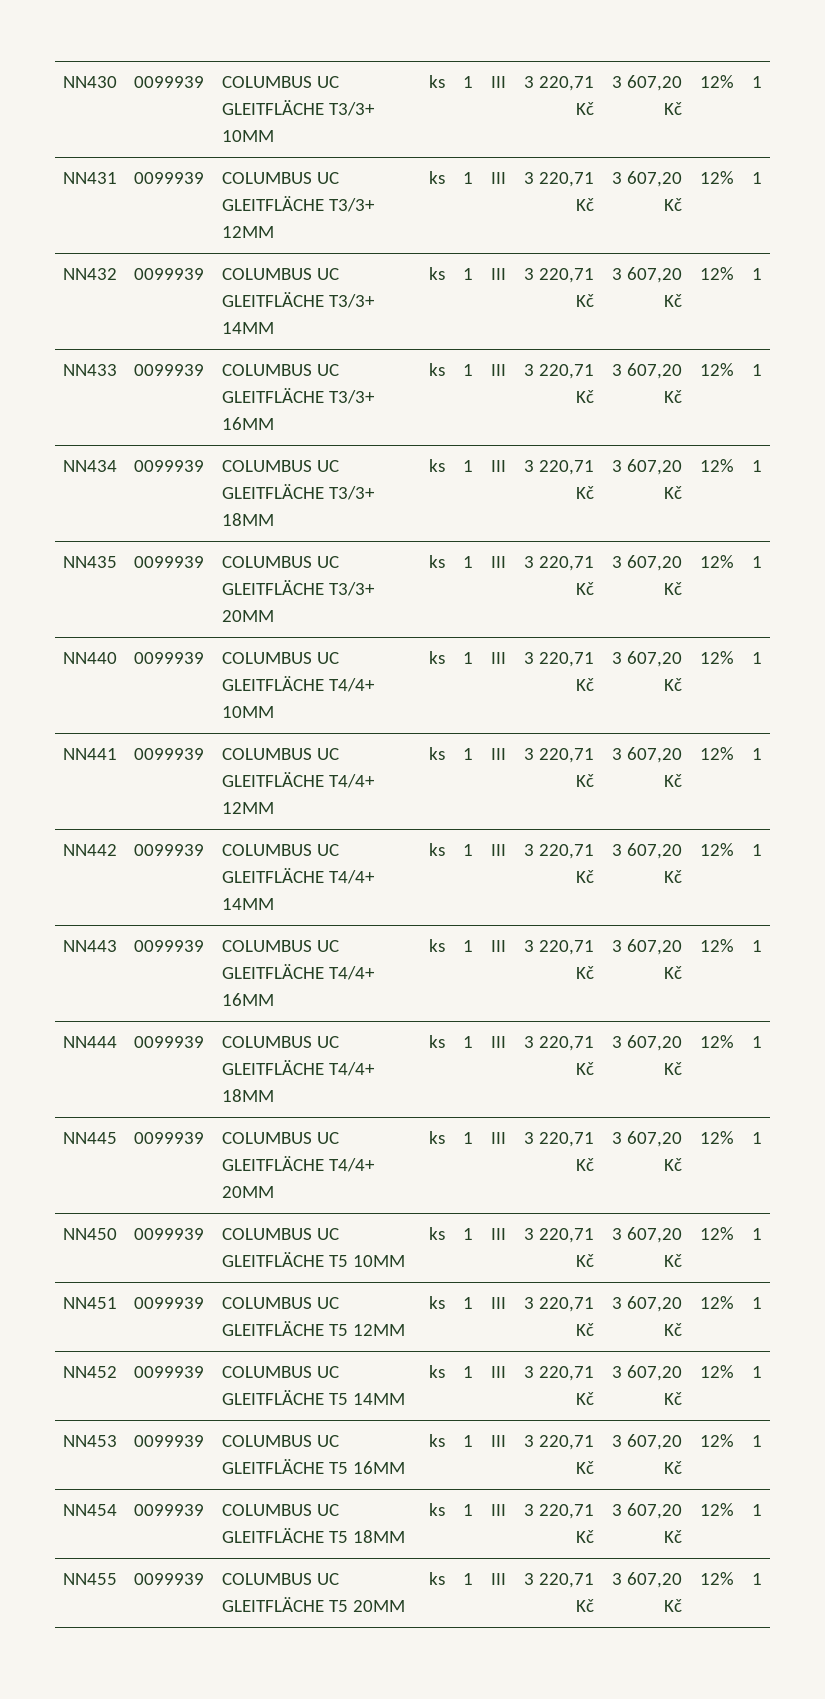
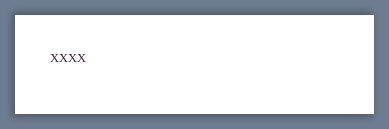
[63,76,118,88] [134,76,205,88] [222,76,340,88] [222,100,376,116] [222,130,275,142] [428,75,445,88] [462,76,473,88] [490,76,506,88] [523,76,594,91] [575,102,594,115] [611,75,682,91] [663,102,682,115] [699,75,734,88] [751,76,762,88] [63,172,118,184] [134,172,205,184] [222,172,340,184] [222,196,376,212] [222,226,275,238] [428,171,445,184] [462,172,473,184] [490,172,506,184] [523,172,594,187] [575,198,594,211] [611,171,682,187] [663,198,682,211] [699,171,734,184] [751,172,762,184] [63,268,118,280] [134,268,205,280] [222,268,340,280] [222,292,376,308] [222,322,275,334] [428,267,445,280] [462,268,473,280] [490,268,506,280] [523,268,594,283] [575,294,594,307] [611,267,682,283] [663,294,682,307] [699,267,734,280] [751,268,762,280] [63,364,118,376] [134,364,205,376] [222,364,340,376] [222,388,376,404] [222,417,275,430] [428,363,445,376] [462,364,473,376] [490,364,506,376] [523,364,594,379] [575,390,594,403] [611,363,682,379] [663,390,682,403] [699,363,734,376] [751,364,762,376] [63,460,118,472] [134,460,205,472] [222,460,340,472] [222,484,376,500] [222,513,275,526] [428,459,445,472] [462,460,473,472] [490,460,506,472] [523,460,594,475] [575,486,594,499] [611,459,682,475] [663,486,682,499] [699,459,734,472] [751,460,762,472] [63,556,118,568] [134,556,205,568] [222,556,340,568] [222,580,376,596] [222,610,275,622] [428,555,445,568] [462,556,473,568] [490,556,506,568] [523,556,594,571] [575,582,594,595] [611,555,682,571] [663,582,682,595] [699,555,734,568] [751,556,762,568] [63,652,118,664] [134,652,205,664] [222,652,340,664] [222,676,376,692] [222,706,275,718] [428,651,445,664] [462,652,473,664] [490,652,506,664] [523,652,594,667] [575,678,594,691] [611,651,682,667] [663,678,682,691] [699,651,734,664] [751,652,762,664] [63,748,118,760] [134,748,205,760] [222,748,340,760] [222,772,376,788] [222,802,275,814] [428,747,445,760] [462,748,473,760] [490,748,506,760] [523,748,594,763] [575,774,594,787] [611,747,682,763] [663,774,682,787] [699,747,734,760] [751,748,762,760] [63,844,118,856] [134,844,205,856] [222,844,340,856] [222,868,376,884] [222,898,275,910] [428,843,445,856] [462,844,473,856] [490,844,506,856] [523,844,594,859] [575,870,594,883] [611,843,682,859] [663,870,682,883] [699,843,734,856] [751,844,762,856] [63,940,118,952] [134,940,205,952] [222,940,340,952] [222,964,376,980] [222,993,275,1006] [428,939,445,952] [462,940,473,952] [490,940,506,952] [523,940,594,955] [575,966,594,979] [611,939,682,955] [663,966,682,979] [699,939,734,952] [751,940,762,952] [63,1036,118,1048] [134,1036,205,1048] [222,1036,340,1048] [222,1060,376,1076] [222,1089,275,1102] [428,1035,445,1048] [462,1036,473,1048] [490,1036,506,1048] [523,1036,594,1051] [575,1062,594,1075] [611,1035,682,1051] [663,1062,682,1075] [699,1035,734,1048] [751,1036,762,1048] [63,1132,118,1144] [134,1132,205,1144] [222,1132,340,1144] [222,1156,376,1172] [222,1186,275,1198] [428,1131,445,1144] [462,1132,473,1144] [490,1132,506,1144] [523,1132,594,1147] [575,1158,594,1171] [611,1131,682,1147] [663,1158,682,1171] [699,1131,734,1144] [751,1132,762,1144] [63,1228,118,1240] [134,1228,205,1240] [222,1228,340,1240] [222,1252,406,1267] [428,1227,445,1240] [462,1228,473,1240] [490,1228,506,1240] [523,1228,594,1243] [575,1254,594,1267] [611,1227,682,1243] [663,1254,682,1267] [699,1227,734,1240] [751,1228,762,1240] [63,1297,118,1309] [134,1297,205,1309] [222,1297,340,1309] [222,1321,406,1336] [428,1296,445,1309] [462,1297,473,1309] [490,1297,506,1309] [523,1297,594,1312] [575,1323,594,1336] [611,1296,682,1312] [663,1323,682,1336] [699,1296,734,1309] [751,1297,762,1309] [63,1366,118,1378] [134,1366,205,1378] [222,1366,340,1378] [222,1390,406,1405] [428,1365,445,1378] [462,1366,473,1378] [490,1366,506,1378] [523,1366,594,1381] [575,1392,594,1405] [611,1365,682,1381] [663,1392,682,1405] [699,1365,734,1378] [751,1366,762,1378] [63,1435,118,1447] [134,1435,205,1447] [222,1435,340,1447] [222,1459,406,1474] [428,1434,445,1447] [462,1435,473,1447] [490,1435,506,1447] [523,1435,594,1450] [575,1461,594,1474] [611,1434,682,1450] [663,1461,682,1474] [699,1434,734,1447] [751,1435,762,1447] [63,1504,118,1516] [134,1504,205,1516] [222,1504,340,1516] [222,1528,406,1543] [428,1503,445,1516] [462,1504,473,1516] [490,1504,506,1516] [523,1504,594,1519] [575,1530,594,1543] [611,1503,682,1519] [663,1530,682,1543] [699,1503,734,1516] [751,1504,762,1516] [63,1573,118,1585] [134,1573,205,1585] [222,1573,340,1585] [222,1597,406,1612] [428,1572,445,1585] [462,1573,473,1585] [490,1573,506,1585] [523,1573,594,1588] [575,1599,594,1612] [611,1572,682,1588] [663,1599,682,1612] [699,1572,734,1585] [751,1573,762,1585] NN430 | 0099939 | COLUMBUS UC GLEITFLÄCHE T3/3+ 10MM | ks | 1 | III | 3 220,71 Kč | 3 607,20 Kč | 12% | 1 // NN431 | 0099939 | COLUMBUS UC GLEITFLÄCHE T3/3+ 12MM | ks | 1 | III | 3 220,71 Kč | 3 607,20 Kč | 12% | 1 // NN432 | 0099939 | COLUMBUS UC GLEITFLÄCHE T3/3+ 14MM | ks | 1 | III | 3 220,71 Kč | 3 607,20 Kč | 12% | 1 // NN433 | 0099939 | COLUMBUS UC GLEITFLÄCHE T3/3+ 16MM | ks | 1 | III | 3 220,71 Kč | 3 607,20 Kč | 12% | 1 // NN434 | 0099939 | COLUMBUS UC GLEITFLÄCHE T3/3+ 18MM | ks | 1 | III | 3 220,71 Kč | 3 607,20 Kč | 12% | 1 // NN435 | 0099939 | COLUMBUS UC GLEITFLÄCHE T3/3+ 20MM | ks | 1 | III | 3 220,71 Kč | 3 607,20 Kč | 12% | 1 // NN440 | 0099939 | COLUMBUS UC GLEITFLÄCHE T4/4+ 10MM | ks | 1 | III | 3 220,71 Kč | 3 607,20 Kč | 12% | 1 // NN441 | 0099939 | COLUMBUS UC GLEITFLÄCHE T4/4+ 12MM | ks | 1 | III | 3 220,71 Kč | 3 607,20 Kč | 12% | 1 // NN442 | 0099939 | COLUMBUS UC GLEITFLÄCHE T4/4+ 14MM | ks | 1 | III | 3 220,71 Kč | 3 607,20 Kč | 12% | 1 // NN443 | 0099939 | COLUMBUS UC GLEITFLÄCHE T4/4+ 16MM | ks | 1 | III | 3 220,71 Kč | 3 607,20 Kč | 12% | 1 // NN444 | 0099939 | COLUMBUS UC GLEITFLÄCHE T4/4+ 18MM | ks | 1 | III | 3 220,71 Kč | 3 607,20 Kč | 12% | 1 // NN445 | 0099939 | COLUMBUS UC GLEITFLÄCHE T4/4+ 20MM | ks | 1 | III | 3 220,71 Kč | 3 607,20 Kč | 12% | 1 // NN450 | 0099939 | COLUMBUS UC GLEITFLÄCHE T5 10MM | ks | 1 | III | 3 220,71 Kč | 3 607,20 Kč | 12% | 1 // NN451 | 0099939 | COLUMBUS UC GLEITFLÄCHE T5 12MM | ks | 1 | III | 3 220,71 Kč | 3 607,20 Kč | 12% | 1 // NN452 | 0099939 | COLUMBUS UC GLEITFLÄCHE T5 14MM | ks | 1 | III | 3 220,71 Kč | 3 607,20 Kč | 12% | 1 // NN453 | 0099939 | COLUMBUS UC GLEITFLÄCHE T5 16MM | ks | 1 | III | 3 220,71 Kč | 3 607,20 Kč | 12% | 1 // NN454 | 0099939 | COLUMBUS UC GLEITFLÄCHE T5 18MM | ks | 1 | III | 3 220,71 Kč | 3 607,20 Kč | 12% | 1 // NN455 | 0099939 | COLUMBUS UC GLEITFLÄCHE T5 20MM | ks | 1 | III | 3 220,71 Kč | 3 607,20 Kč | 12% | 1 -> [50,54,86,62] XXXX

